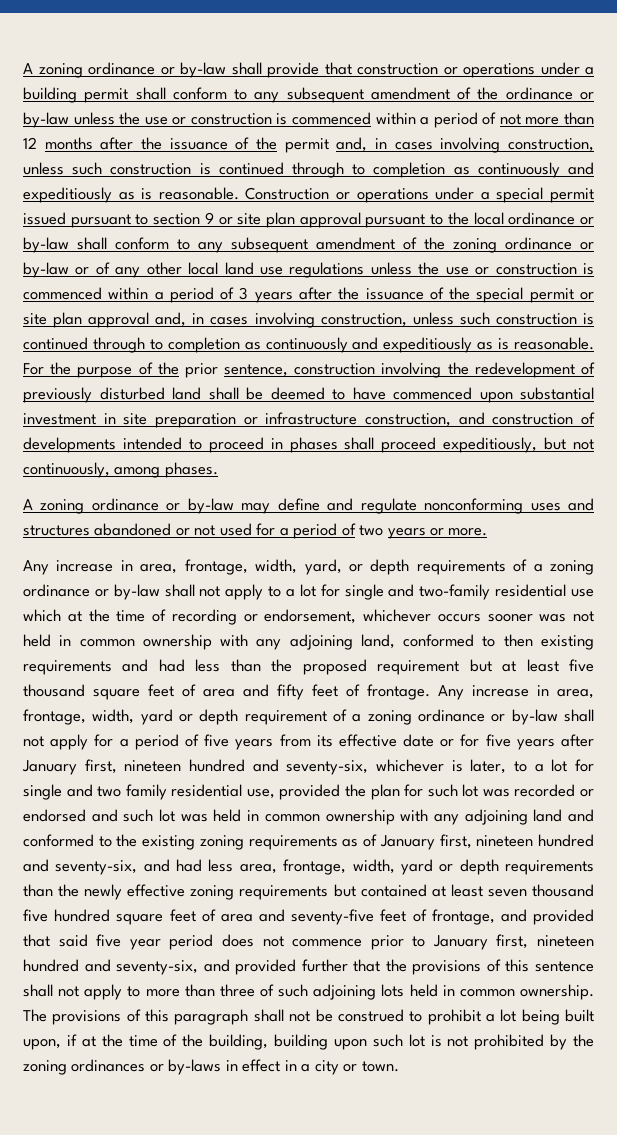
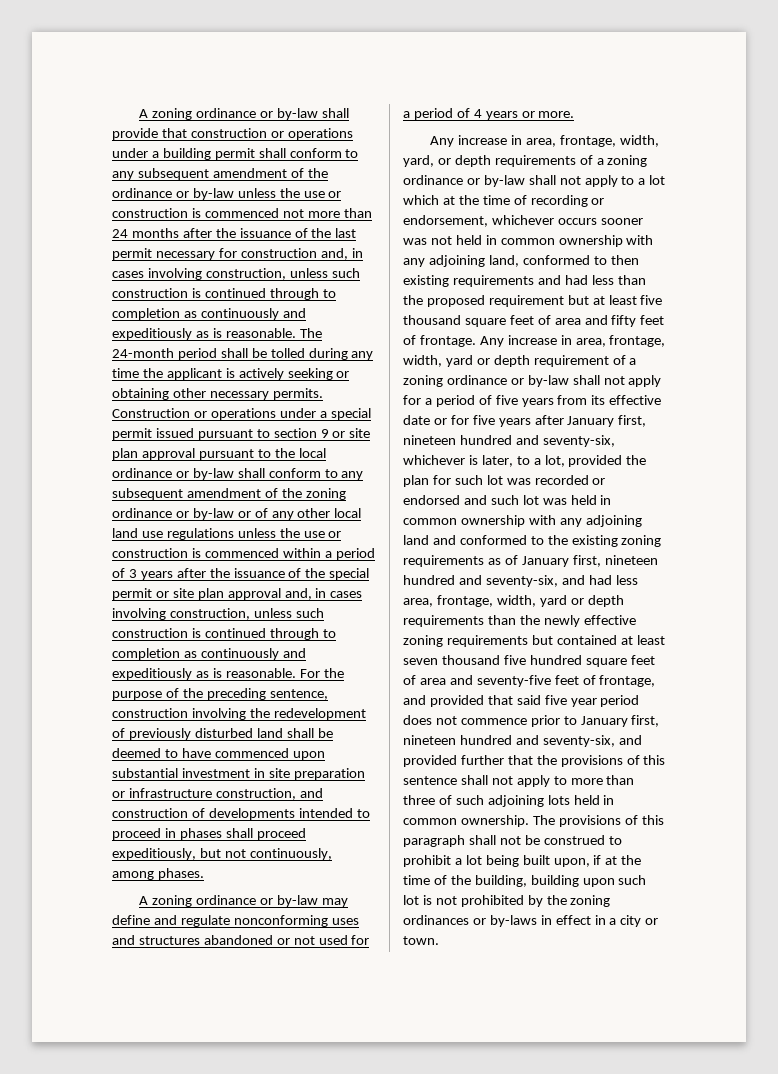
[375,112,497,128] within a period of -> (279, 213) none
[23,137,37,149] 12 -> [112,229,128,238] 24
[284,138,329,153] permit -> [335,228,357,238] [112,248,317,260] last permit necessary for construction
(239, 193) none -> [299,328,322,338] [112,348,374,360] [112,368,350,380] [112,388,323,400] The 24-month period shall be tolled during any time the applicant is actively seeking or obtaining other necessary permits.
[184,363,218,378] prior -> [206,688,266,700] preceding
[359,525,384,536] two -> [473,109,482,118] 4
[320,584,594,600] for single and two-family residential use -> (666, 180) none
[551,759,594,772] [23,784,275,800] lot for single and two family residential use, -> [544,455,565,467] lot,

